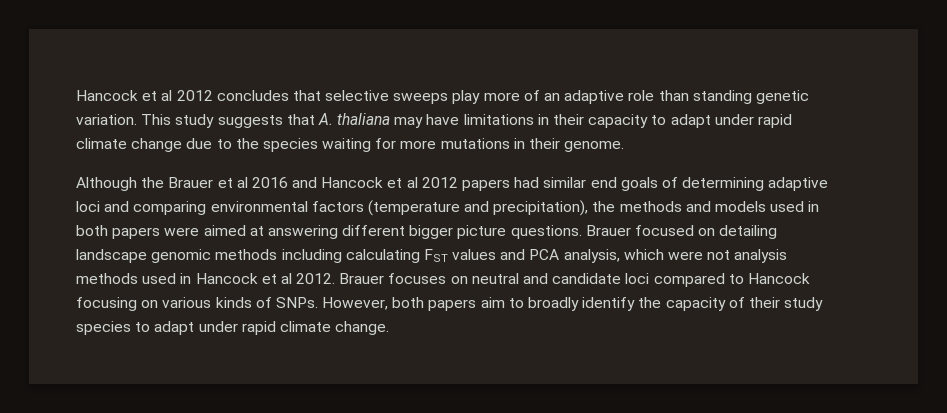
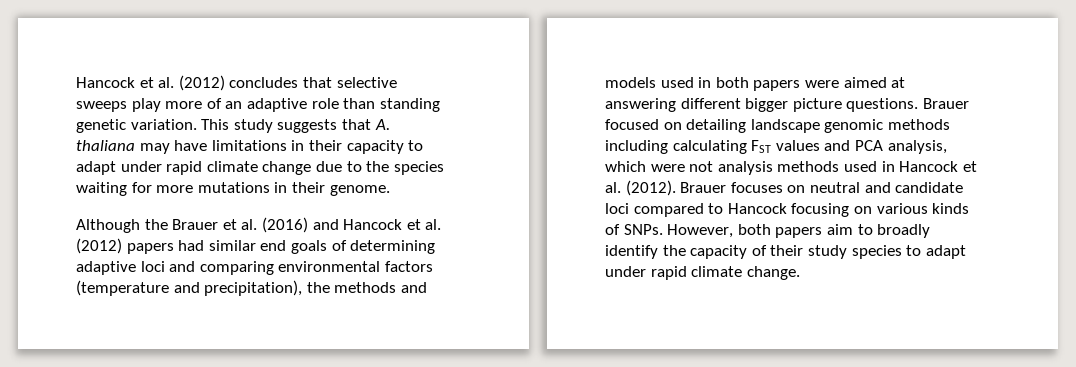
[76,90,213,101] Hancock et al 2012 -> [76,75,225,91] Hancock et al. (2012)
[236,177,288,188] al 2016 -> [241,217,308,233] al. (2016)
[406,177,458,188] al 2012 -> [425,219,442,230] [76,238,122,254] al. (2012)
[280,273,336,284] al 2012. -> [605,180,676,196] al. (2012).

